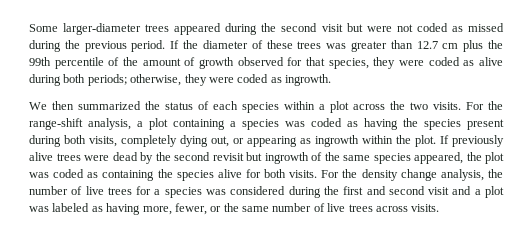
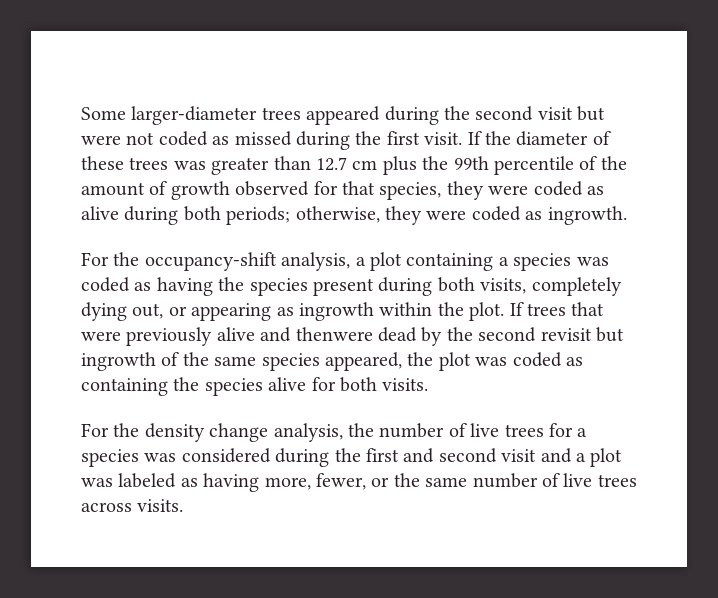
[84,40,166,52] previous period. -> [386,131,463,145] first visit.
[29,101,503,113] [29,118,83,130] We then summarized the status of each species within a plot across the two visits. For the range-shift -> [81,252,277,271] For the occupancy-shift
[452,135,504,147] [29,152,109,161] previously alive trees were -> [526,302,605,316] [81,327,373,346] trees that were previously alive and thenwere
(318, 174) none -> (429, 384) //

